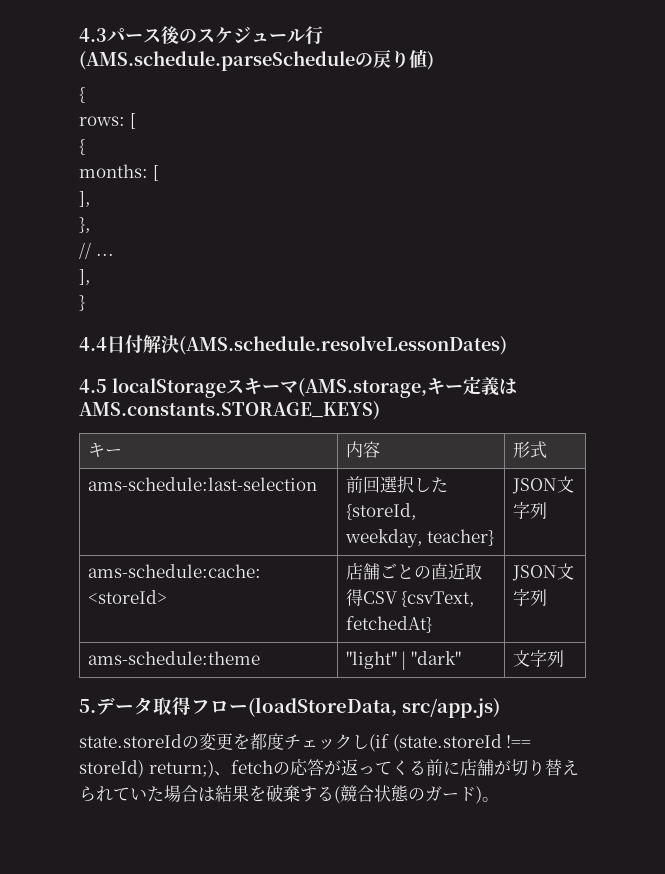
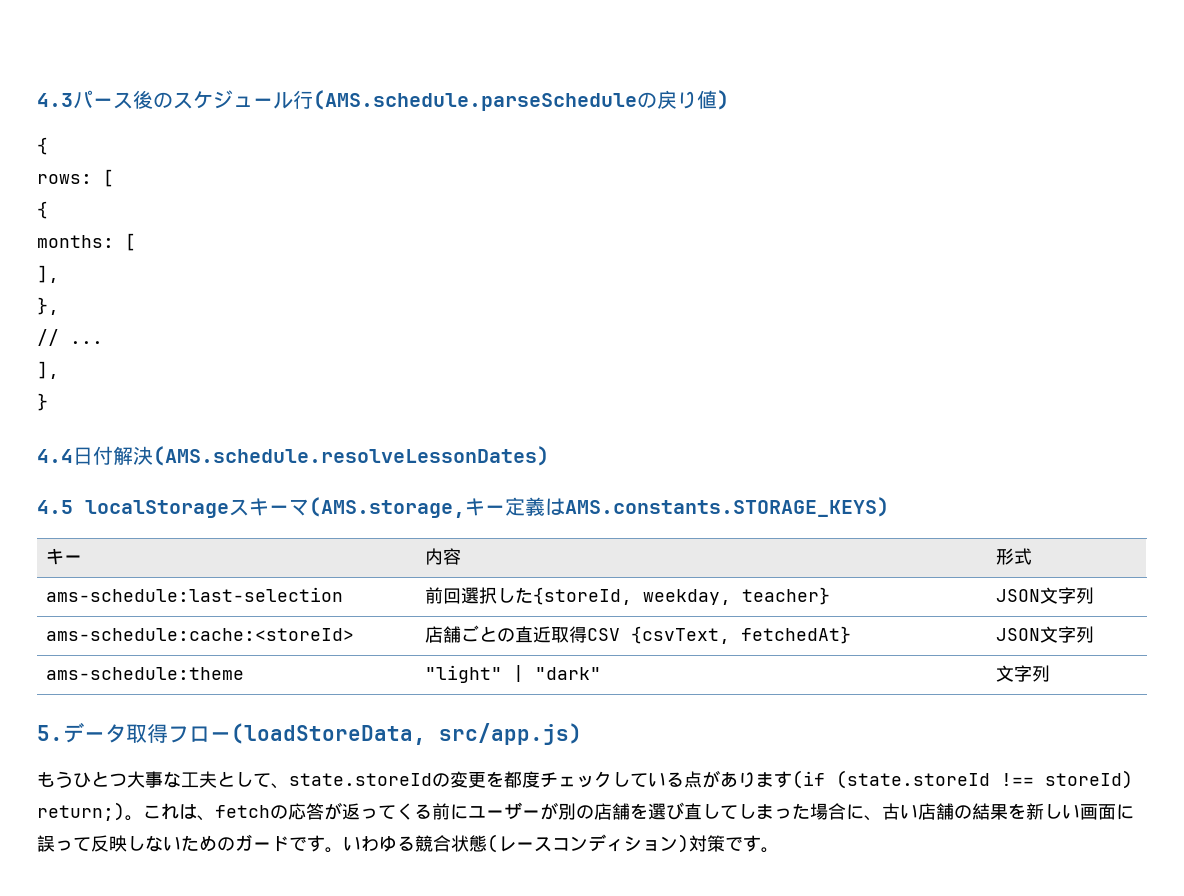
(500, 708) none -> [37,771,289,789] もうひとつ大事な工夫として、
(369, 741) none -> [630,770,792,788] ている点があります
(214, 769) none -> [125,803,197,821] 。これは
[459,759,579,776] [79,784,482,804] 店舗が切り替えられていた場合は結果を破棄する(競合状態のガード) -> [468,802,1134,821] [37,834,761,853] ユーザーが別の店舗を選び直してしまった場合に、古い店舗の結果を新しい画面に誤って反映しないためのガードです。いわゆる競合状態(レースコンディション)対策です

